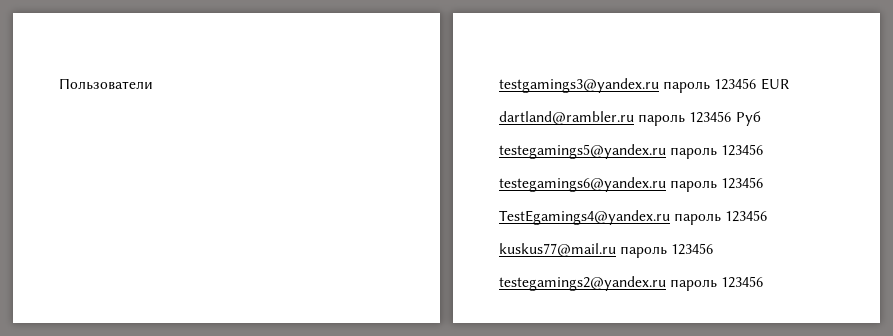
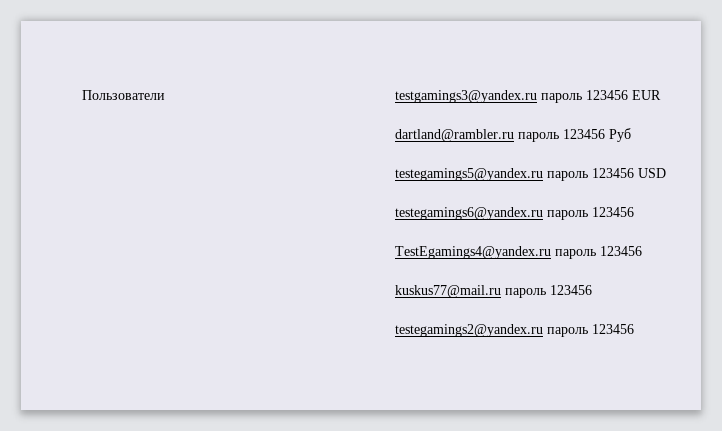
(764, 150) none -> [638,168,666,178] USD

